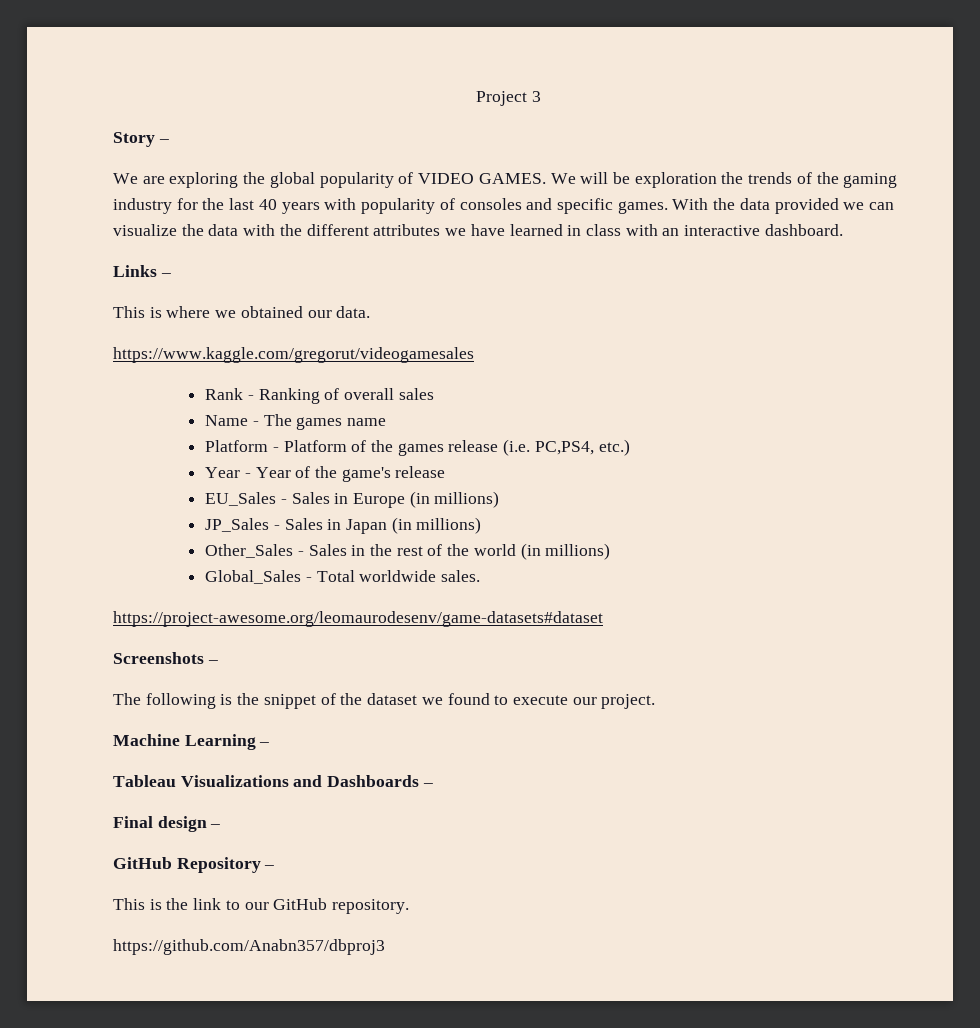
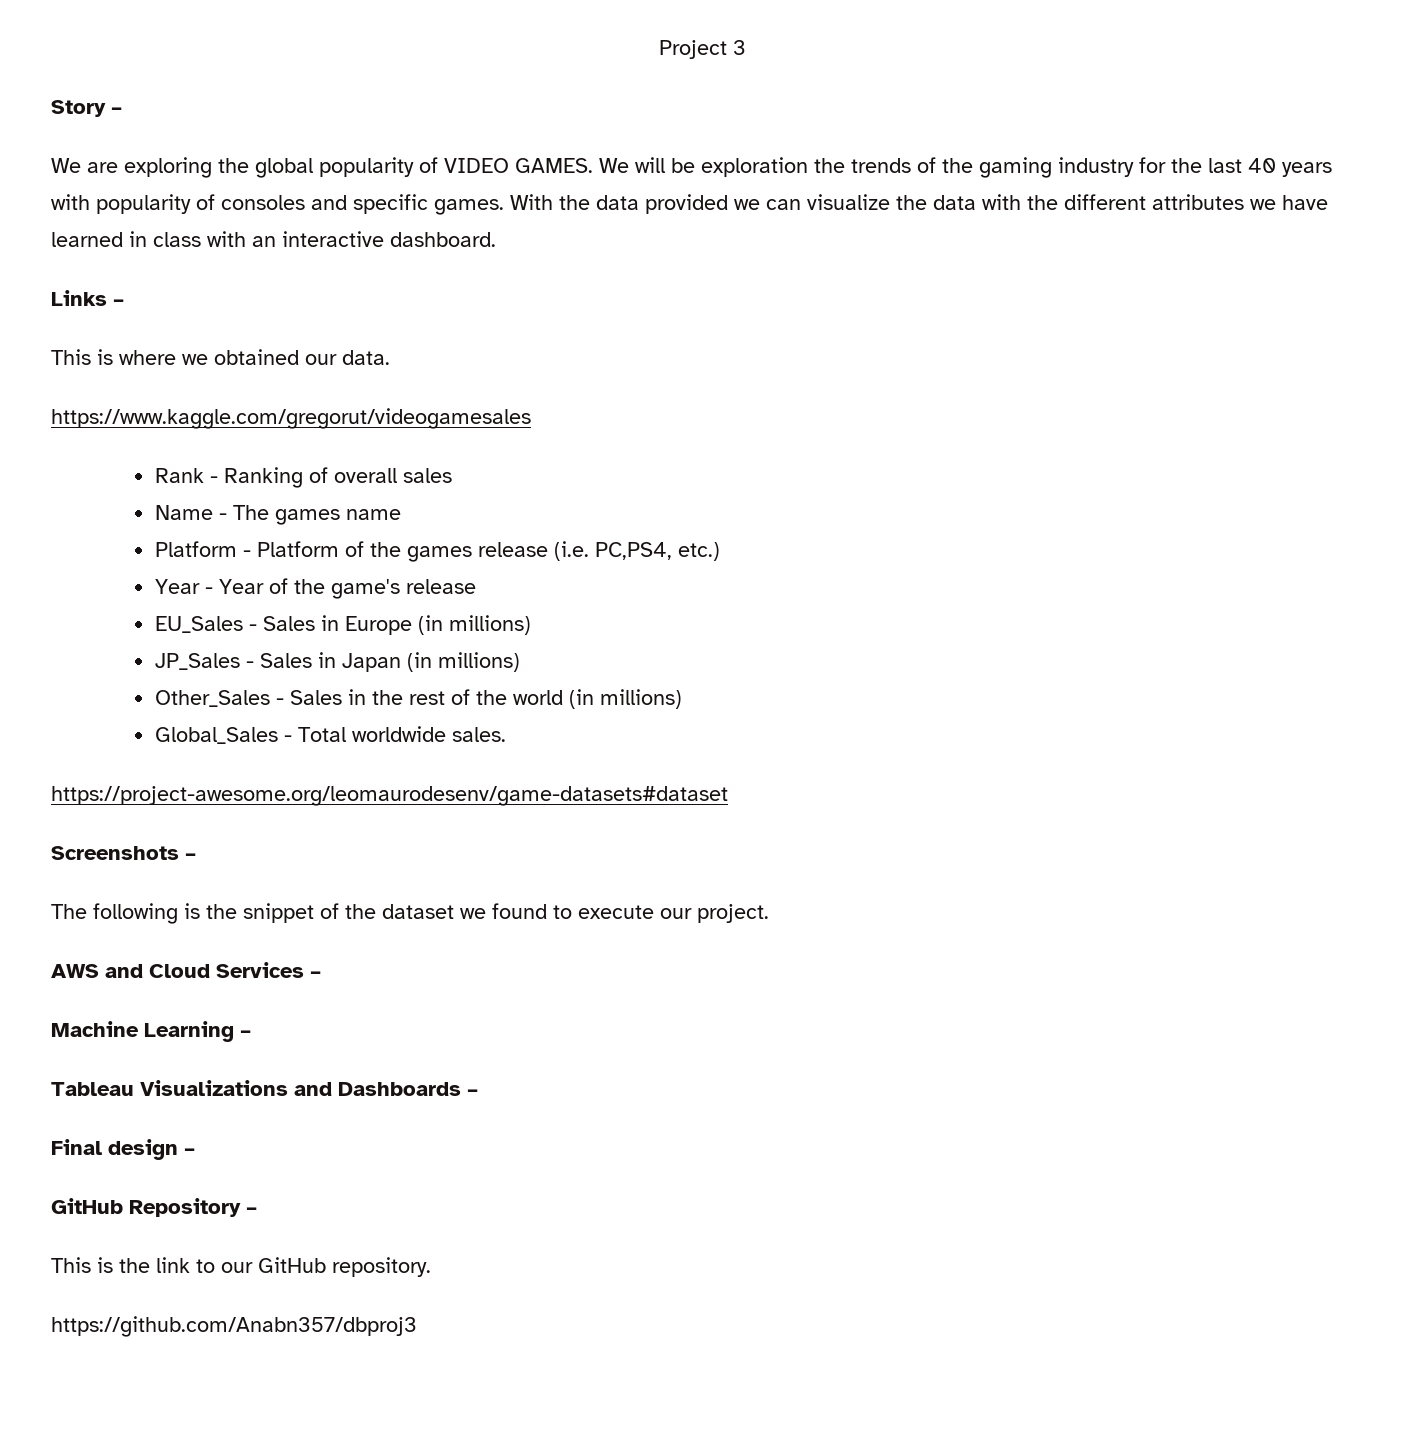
(656, 701) none -> [51,962,321,978] // AWS and Cloud Services –

